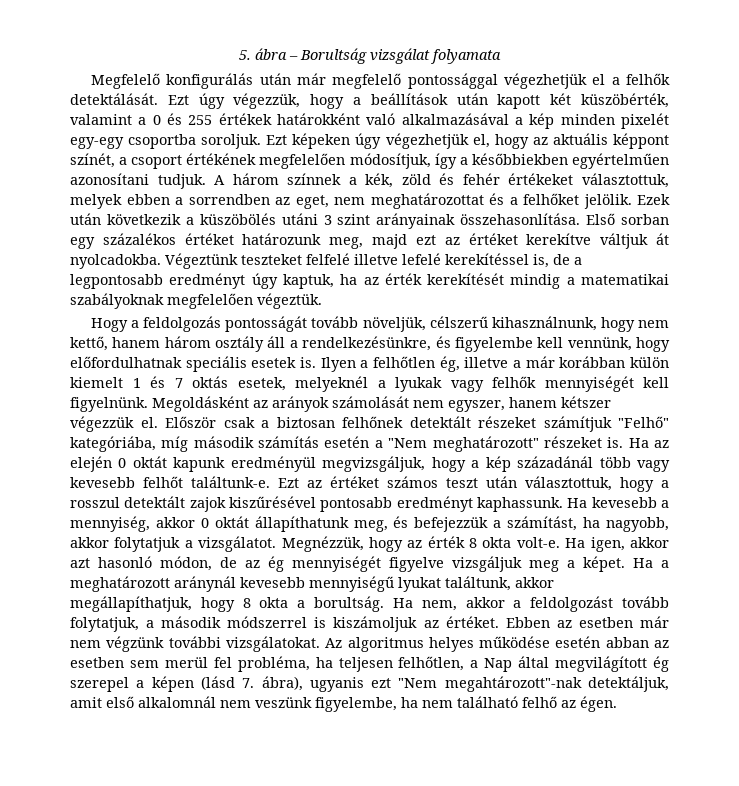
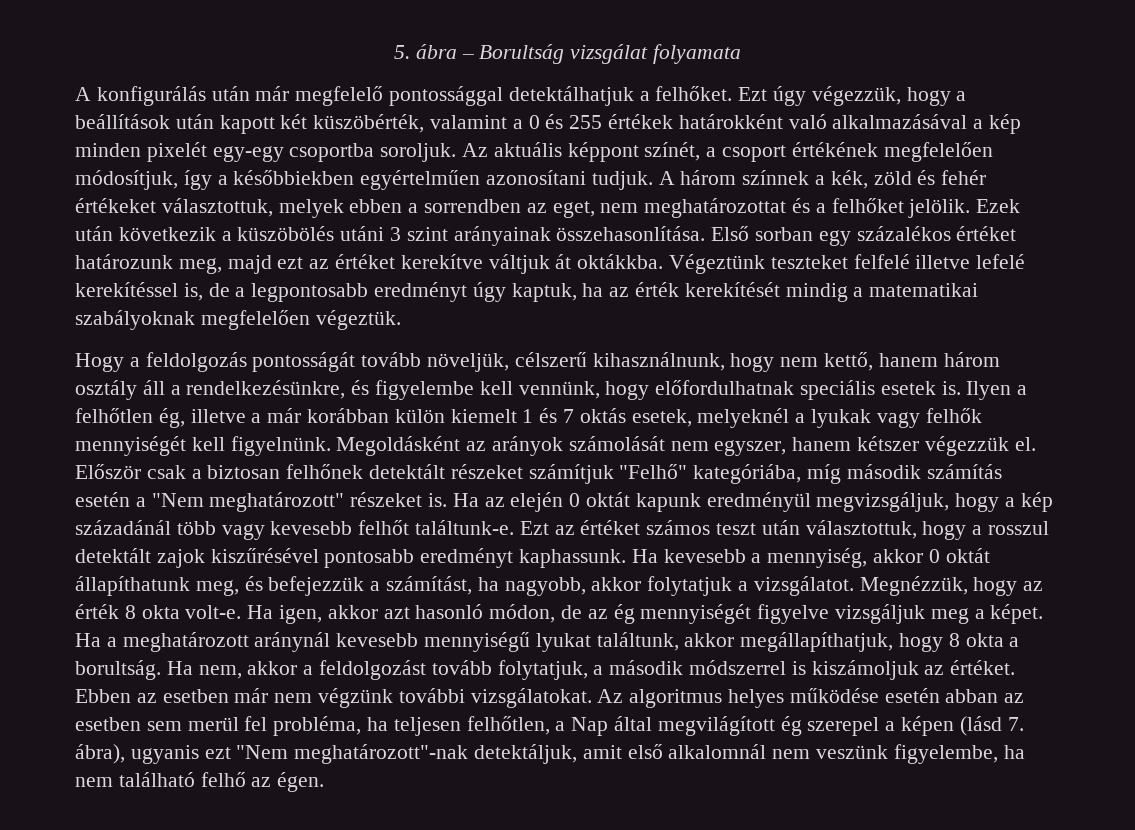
[90,73,160,89] Megfelelő -> [75,87,91,101] A
[503,73,671,89] [70,93,158,105] végezhetjük el a felhők detektálását. -> [508,86,733,106] detektálhatjuk a felhőket.
[266,133,548,149] Ezt képeken úgy végezhetjük el, hogy az -> [462,143,489,157] Az
[70,254,161,269] nyolcadokba. -> [577,254,664,269] oktákkba.
[444,676,582,692] megahtározott"-nak -> [294,744,469,764] meghatározott"-nak

